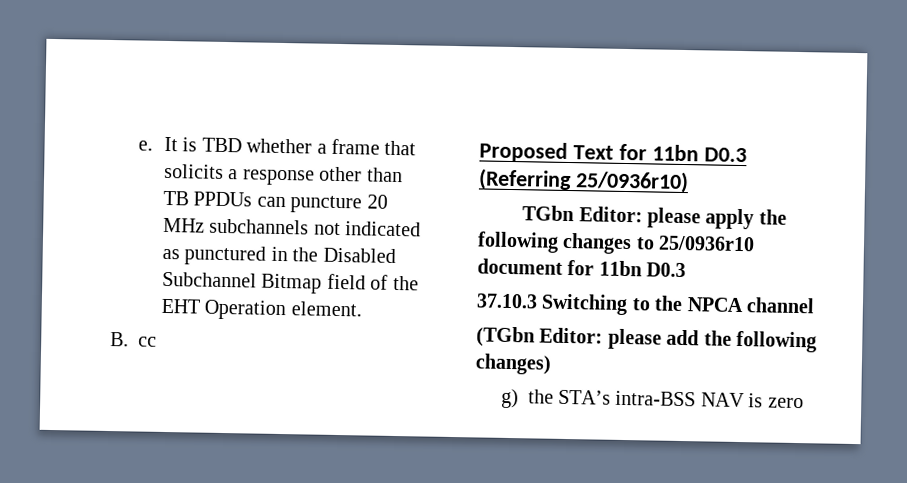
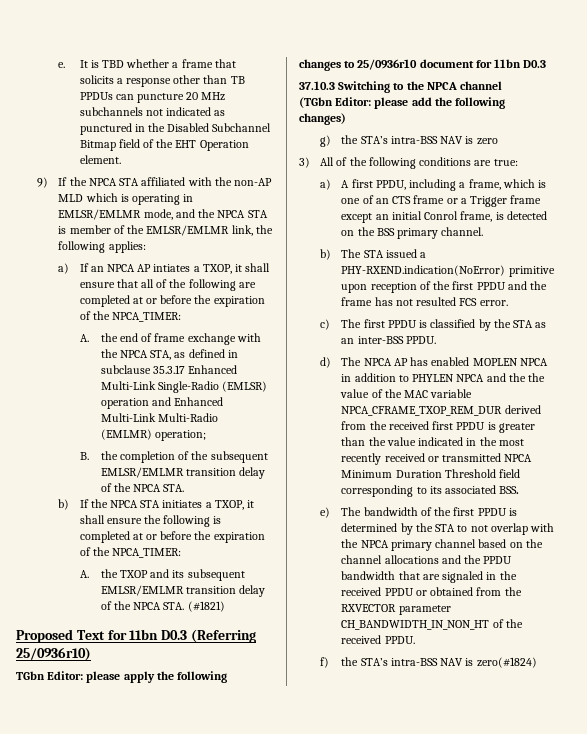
[109,332,157,347] B. cc -> [37,177,273,188] [58,193,194,205] [58,209,268,220] [58,225,273,236] [58,241,146,253] [58,263,271,274] [79,279,256,291] [79,295,265,307] [79,311,182,322] [79,333,261,345] [100,349,238,360] [100,365,238,374] [100,381,268,393] [100,397,224,409] [100,413,218,422] [100,429,206,441] [79,451,268,463] [100,467,266,479] [100,483,185,492] [58,499,255,510] [79,515,222,527] [79,531,265,543] [79,547,182,558] [79,569,245,581] [100,585,266,597] [100,601,225,612] 9) If the NPCA STA affiliated with the non-AP MLD which is operating in EMLSR/EMLMR mode, and the NPCA STA is member of the EMLSR/EMLMR link, the following applies: // a) If an NPCA AP intiates a TXOP, it shall ensure that all of the following are completed at or before the expiration of the NPCA_TIMER: // A. the end of frame exchange with the NPCA STA, as defined in subclause 35.3.17 Enhanced Multi-Link Single-Radio (EMLSR) operation and Enhanced Multi-Link Multi-Radio (EMLMR) operation; // B. the completion of the subsequent EMLSR/EMLMR transition delay of the NPCA STA. // b) If the NPCA STA initiates a TXOP, it shall ensure the following is completed at or before the expiration of the NPCA_TIMER: // A. the TXOP and its subsequent EMLSR/EMLMR transition delay of the NPCA STA. (#1821)
(804, 403) none -> [299,157,518,169] [320,179,547,191] [341,195,542,207] [341,211,547,223] [341,227,484,239] [320,249,427,260] [341,265,555,277] [341,281,548,293] [341,297,508,306] [320,319,547,331] [341,336,436,344] [320,357,548,368] [341,373,546,382] [340,389,473,398] [341,405,541,416] [341,421,535,433] [341,437,524,446] [341,453,533,465] [341,469,521,478] [341,485,520,497] [320,507,517,518] [341,523,555,535] [341,539,543,551] [341,555,513,564] [341,571,517,583] [341,587,522,596] [341,604,451,615] [341,619,523,630] [341,635,415,644] [320,657,537,668] // 3) All of the following conditions are true: // a) A first PPDU, including a frame, which is one of an CTS frame or a Trigger frame except an initial Conrol frame, is detected on the BSS primary channel. // b) The STA issued a PHY-RXEND.indication(NoError) primitive upon reception of the first PPDU and the frame has not resulted FCS error. // c) The first PPDU is classified by the STA as an inter-BSS PPDU. // d) The NPCA AP has enabled MOPLEN NPCA in addition to PHYLEN NPCA and the the value of the MAC variable NPCA_CFRAME_TXOP_REM_DUR derived from the received first PPDU is greater than the value indicated in the most recently received or transmitted NPCA Minimum Duration Threshold field corresponding to its associated BSS. // e) The bandwidth of the first PPDU is determined by the STA to not overlap with the NPCA primary channel based on the channel allocations and the PPDU bandwidth that are signaled in the received PPDU or obtained from the RXVECTOR parameter CH_BANDWIDTH_IN_NON_HT of the received PPDU. // f) the STA’s intra-BSS NAV is zero(#1824)

